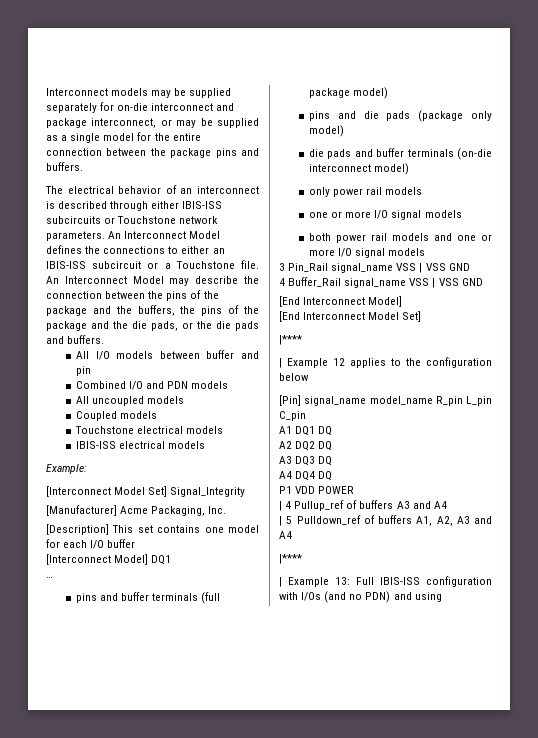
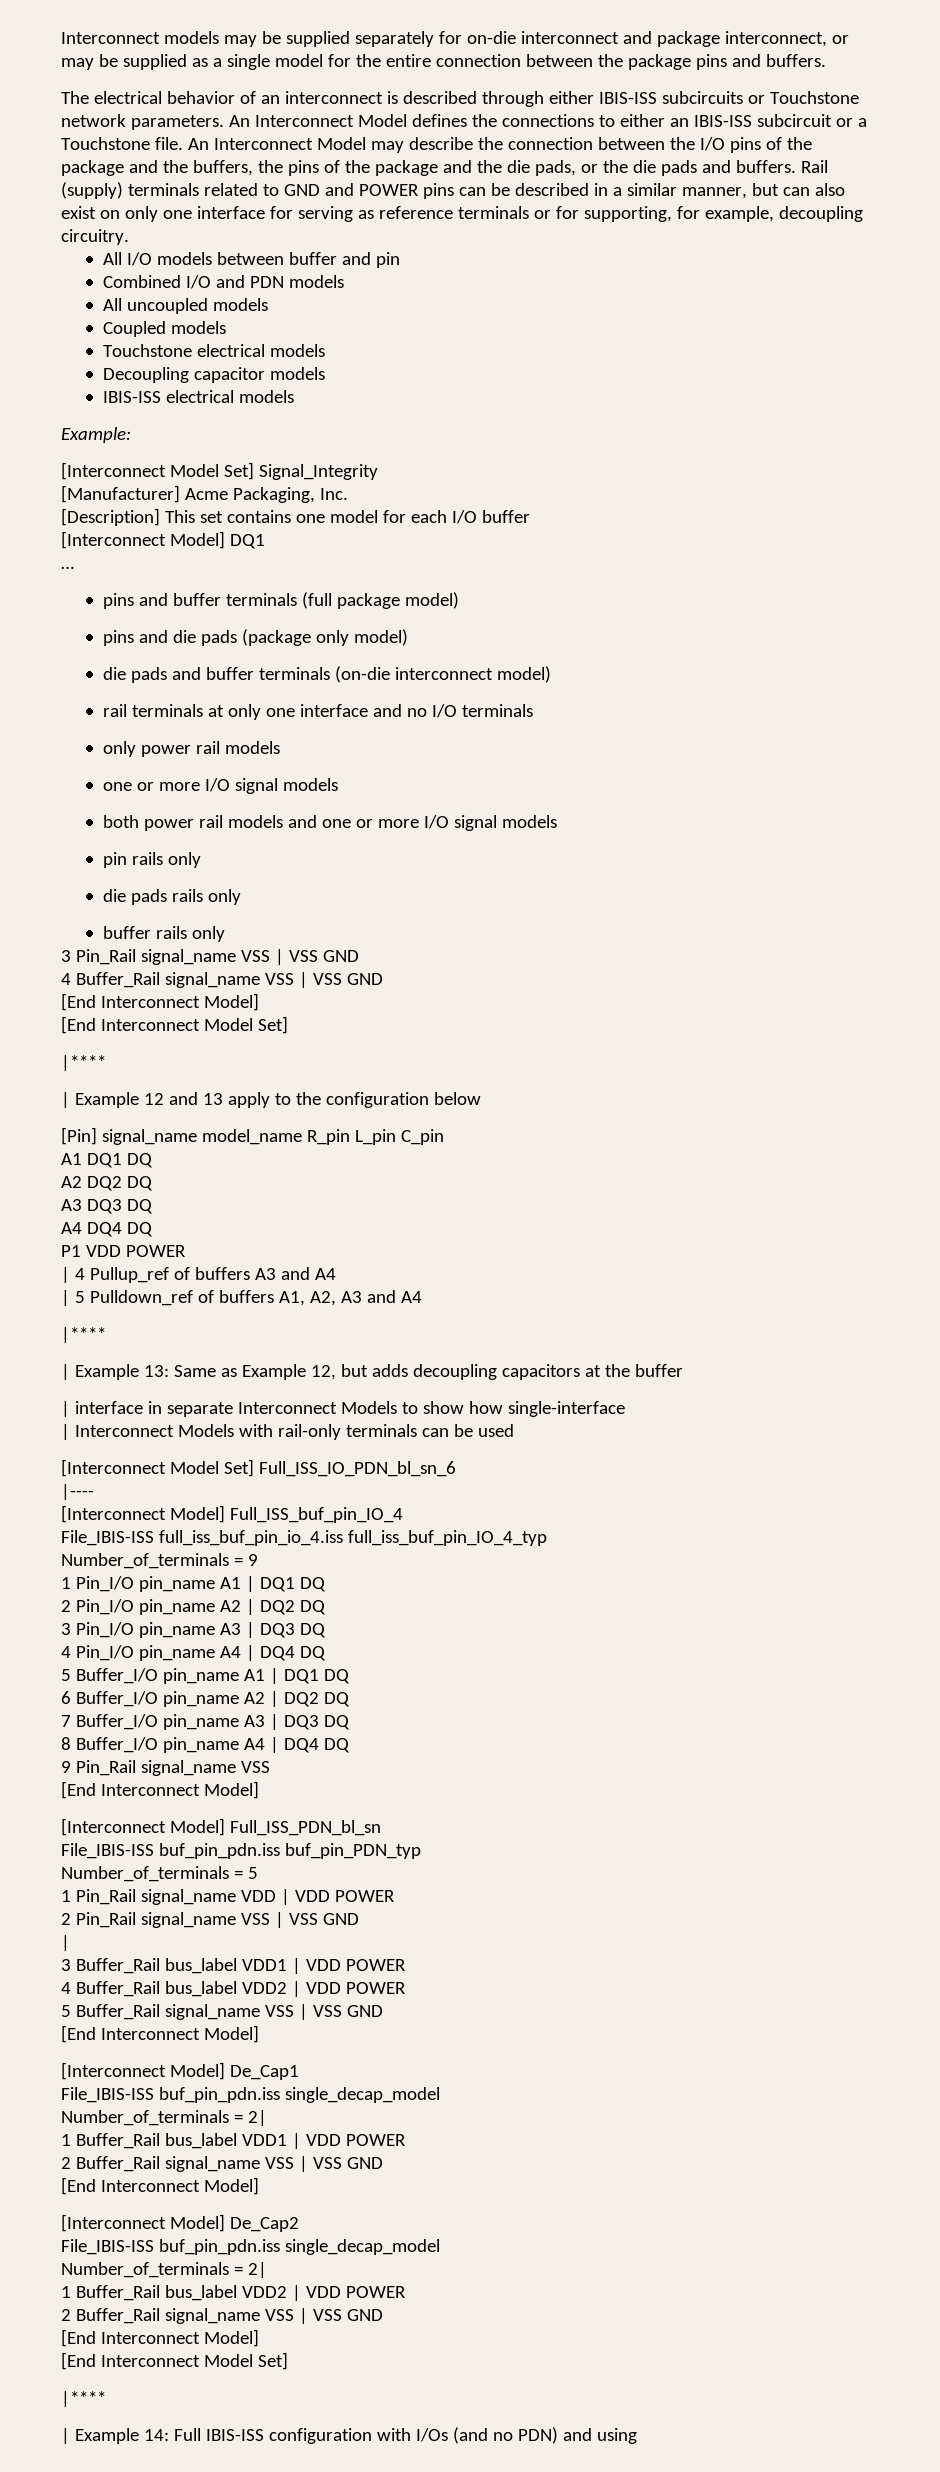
(164, 295) none -> [699,137,725,151] I/O
(105, 339) none -> [800,160,828,173] [61,182,845,199] [61,206,863,222] [61,229,129,245] Rail (supply) terminals related to GND and POWER pins can be described in a similar manner, but can also exist on only one interface for serving as reference terminals or for supporting, for example, decoupling circuitry.
(224, 430) none -> [102,367,325,383] // Decoupling capacitor models
(410, 169) none -> [102,704,533,720] // rail terminals at only one interface and no I/O terminals
(426, 252) none -> [102,852,201,868] [102,889,241,905] [102,926,225,942] // pin rails only // die pads rails only // buffer rails only
[350,358,386,368] applies -> [168,1092,270,1108] and 13 apply
(350, 581) none -> [173,1364,683,1380] [61,1401,625,1417] [61,1424,514,1440] [61,1459,456,1477] [61,1484,94,1500] [61,1505,403,1523] [61,1530,547,1546] [61,1553,258,1569] [61,1576,326,1592] [61,1599,326,1615] [61,1622,326,1638] [61,1645,326,1661] [61,1668,350,1684] [61,1691,350,1707] [61,1714,350,1730] [61,1737,350,1753] [61,1760,270,1776] [61,1781,259,1799] [61,1818,381,1836] [61,1843,421,1859] [61,1866,258,1882] [61,1889,395,1905] [61,1912,359,1928] [61,1935,70,1951] [61,1958,406,1974] [61,1981,406,1997] [61,2004,383,2020] [61,2025,259,2043] [61,2062,299,2080] [61,2087,440,2103] [61,2110,267,2126] [61,2133,406,2149] [61,2156,383,2172] [61,2177,259,2195] [61,2214,299,2232] [61,2239,440,2255] [61,2262,267,2278] [61,2285,406,2301] [61,2308,383,2324] [61,2329,259,2347] [61,2352,288,2370] [61,2391,106,2407] [61,2428,169,2444] Same as Example 12, but adds decoupling capacitors at the buffer // | interface in separate Interconnect Models to show how single-interface // | Interconnect Models with rail-only terminals can be used // [Interconnect Model Set] Full_ISS_IO_PDN_bl_sn_6 // |---- // [Interconnect Model] Full_ISS_buf_pin_IO_4 // File_IBIS-ISS full_iss_buf_pin_io_4.iss full_iss_buf_pin_IO_4_typ // Number_of_terminals = 9 // 1 Pin_I/O pin_name A1 | DQ1 DQ // 2 Pin_I/O pin_name A2 | DQ2 DQ // 3 Pin_I/O pin_name A3 | DQ3 DQ // 4 Pin_I/O pin_name A4 | DQ4 DQ // 5 Buffer_I/O pin_name A1 | DQ1 DQ // 6 Buffer_I/O pin_name A2 | DQ2 DQ // 7 Buffer_I/O pin_name A3 | DQ3 DQ // 8 Buffer_I/O pin_name A4 | DQ4 DQ // 9 Pin_Rail signal_name VSS // [End Interconnect Model] // [Interconnect Model] Full_ISS_PDN_bl_sn // File_IBIS-ISS buf_pin_pdn.iss buf_pin_PDN_typ // Number_of_terminals = 5 // 1 Pin_Rail signal_name VDD | VDD POWER // 2 Pin_Rail signal_name VSS | VSS GND // | // 3 Buffer_Rail bus_label VDD1 | VDD POWER // 4 Buffer_Rail bus_label VDD2 | VDD POWER // 5 Buffer_Rail signal_name VSS | VSS GND // [End Interconnect Model] // [Interconnect Model] De_Cap1 // File_IBIS-ISS buf_pin_pdn.iss single_decap_model // Number_of_terminals = 2| // 1 Buffer_Rail bus_label VDD1 | VDD POWER // 2 Buffer_Rail signal_name VSS | VSS GND // [End Interconnect Model] // [Interconnect Model] De_Cap2 // File_IBIS-ISS buf_pin_pdn.iss single_decap_model // Number_of_terminals = 2| // 1 Buffer_Rail bus_label VDD2 | VDD POWER // 2 Buffer_Rail signal_name VSS | VSS GND // [End Interconnect Model] // [End Interconnect Model Set] // |**** // | Example 14:

